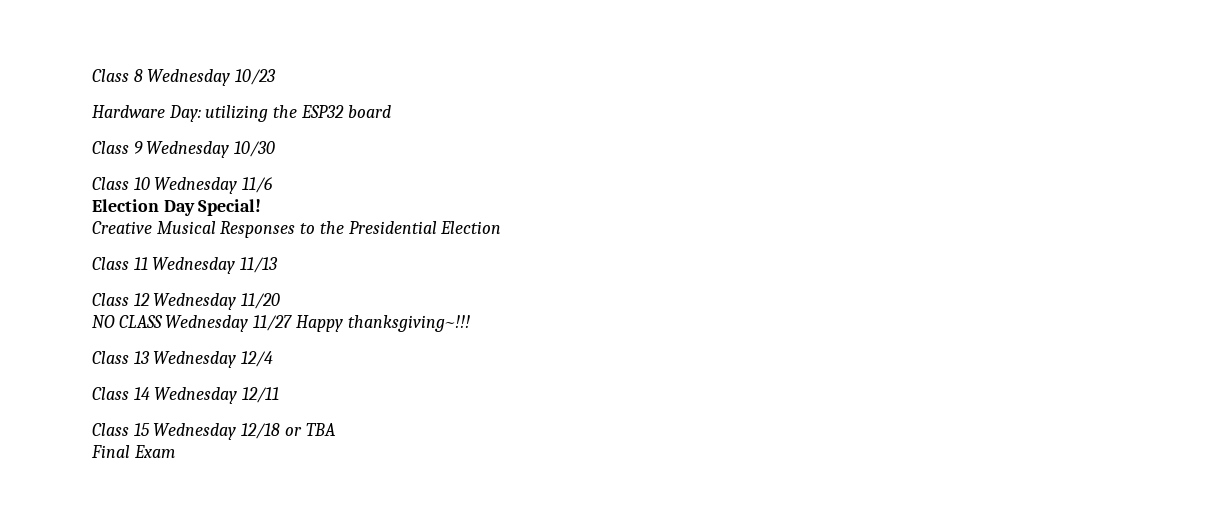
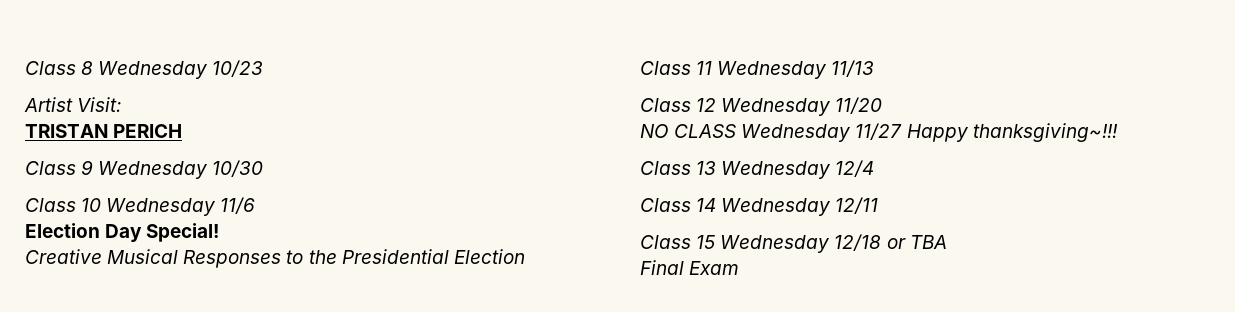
[92,105,391,122] Hardware Day: utilizing the ESP32 board -> [24,97,122,112] [25,124,183,138] Artist Visit: // TRISTAN PERICH

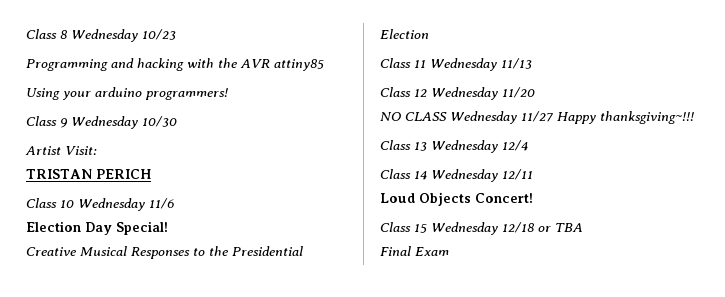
(264, 68) none -> [26,58,324,71] [26,87,228,100] [26,116,177,129] // Programming and hacking with the AVR attiny85 // Using your arduino programmers! // Class 9 Wednesday 10/30
[25,160,264,179] // Class 9 Wednesday 10/30 -> (151, 174) none
(879, 205) none -> [380,192,533,206] // Loud Objects Concert!

